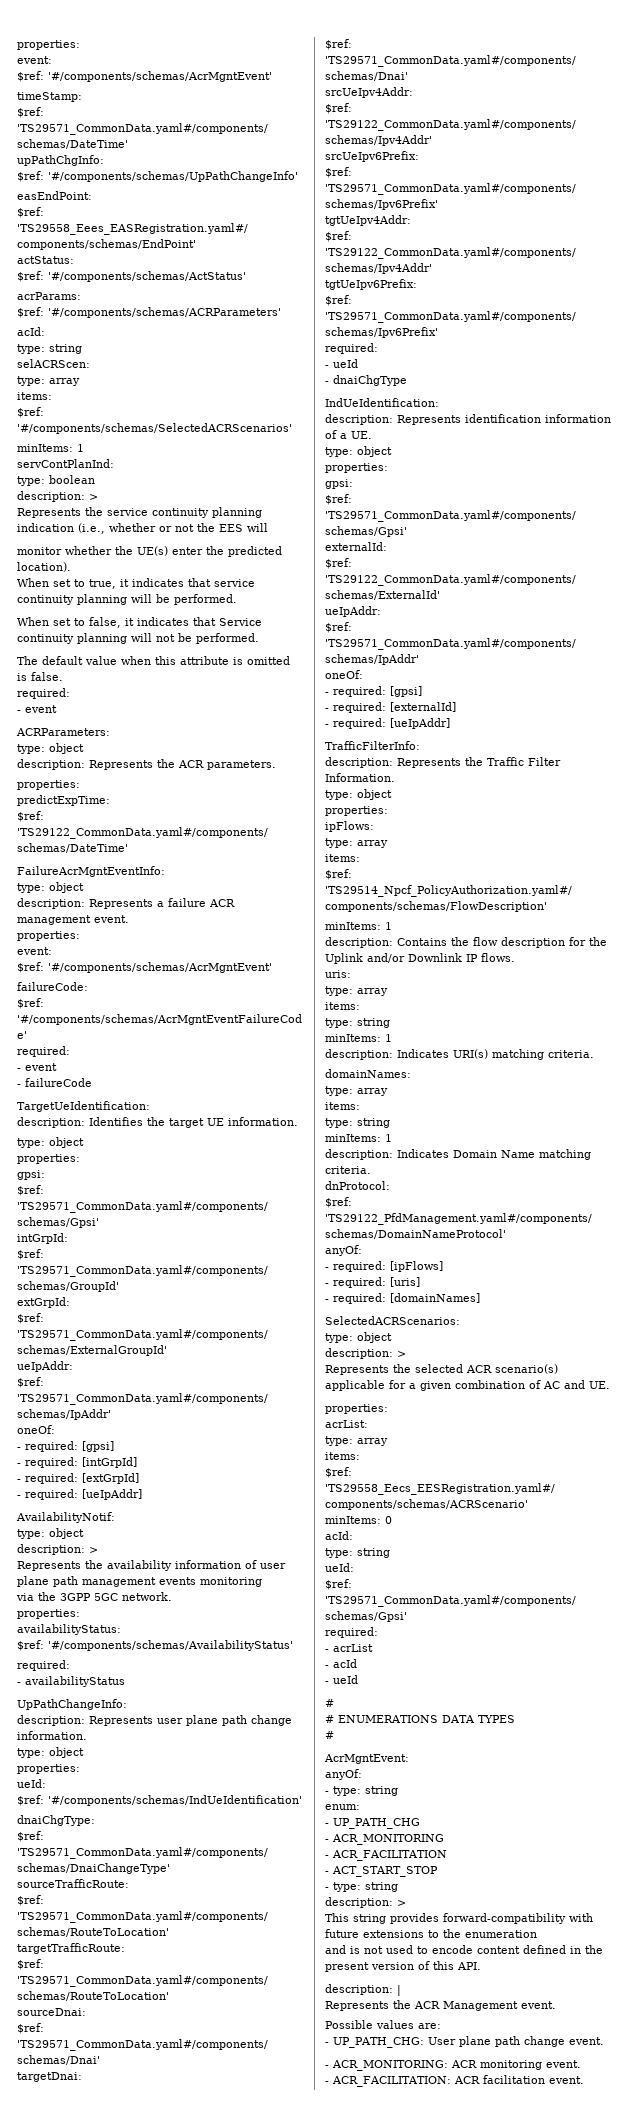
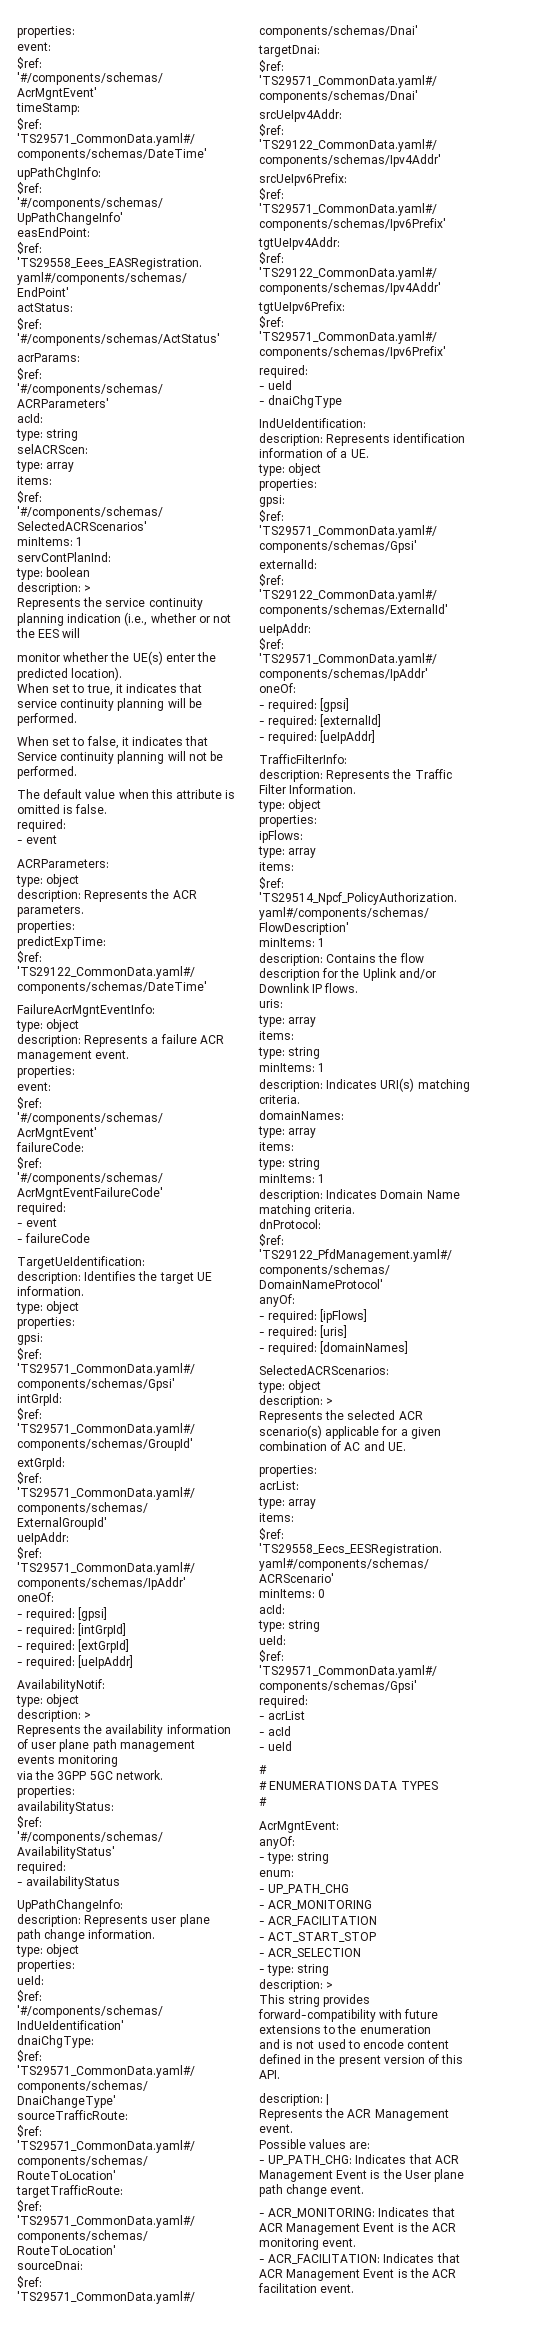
(438, 1871) none -> [259,1948,362,1958] // - ACR_SELECTION
(424, 2042) none -> [355,2154,459,2164] [259,2169,402,2182] Indicates that ACR Management Event is the
(448, 2065) none -> [378,2207,455,2217] [259,2222,429,2235] Indicates that ACR Management Event is the
(451, 2081) none -> [383,2253,460,2263] [259,2268,429,2281] Indicates that ACR Management Event is the

